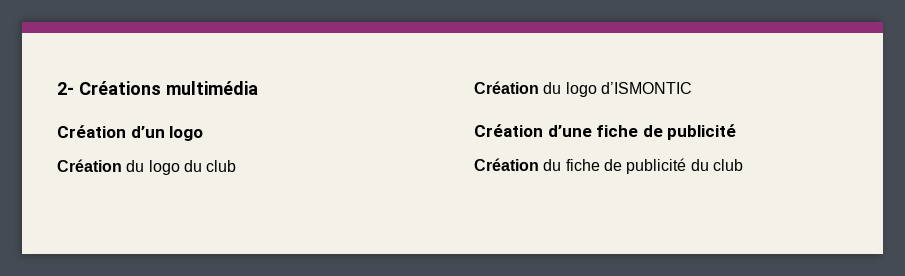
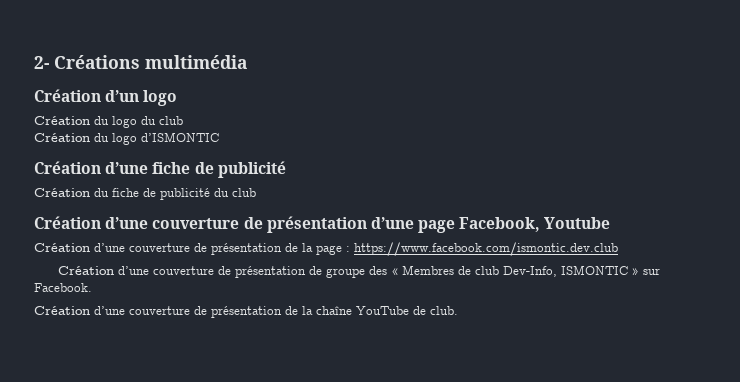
(743, 165) none -> [34,216,611,233] [34,242,618,256] [57,265,660,278] [34,283,92,292] [34,306,458,318] // Création d’une couverture de présentation d’une page Facebook, Youtube // Création d’une couverture de présentation de la page : https://www.facebook.com/ismontic.dev.club // Création d’une couverture de présentation de groupe des « Membres de club Dev-Info, ISMONTIC » sur Facebook. // Création d’une couverture de présentation de la chaîne YouTube de club.

